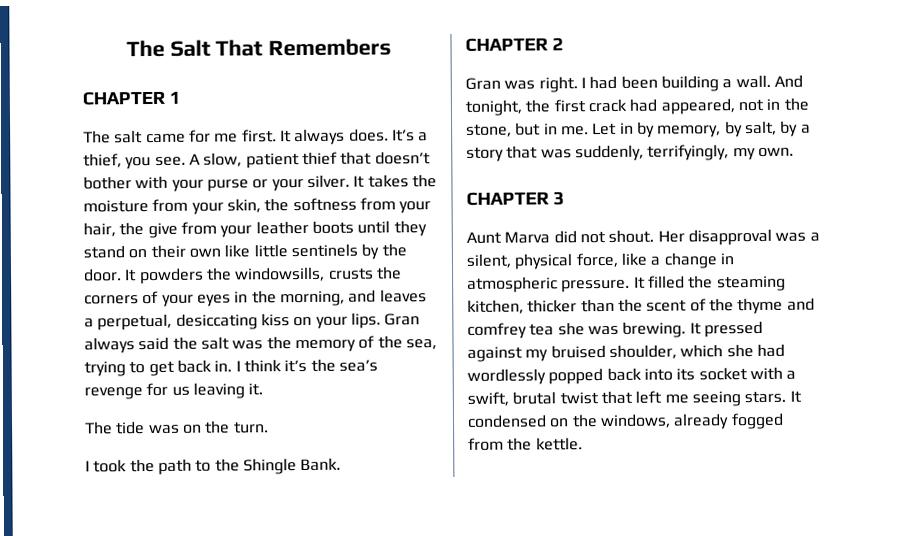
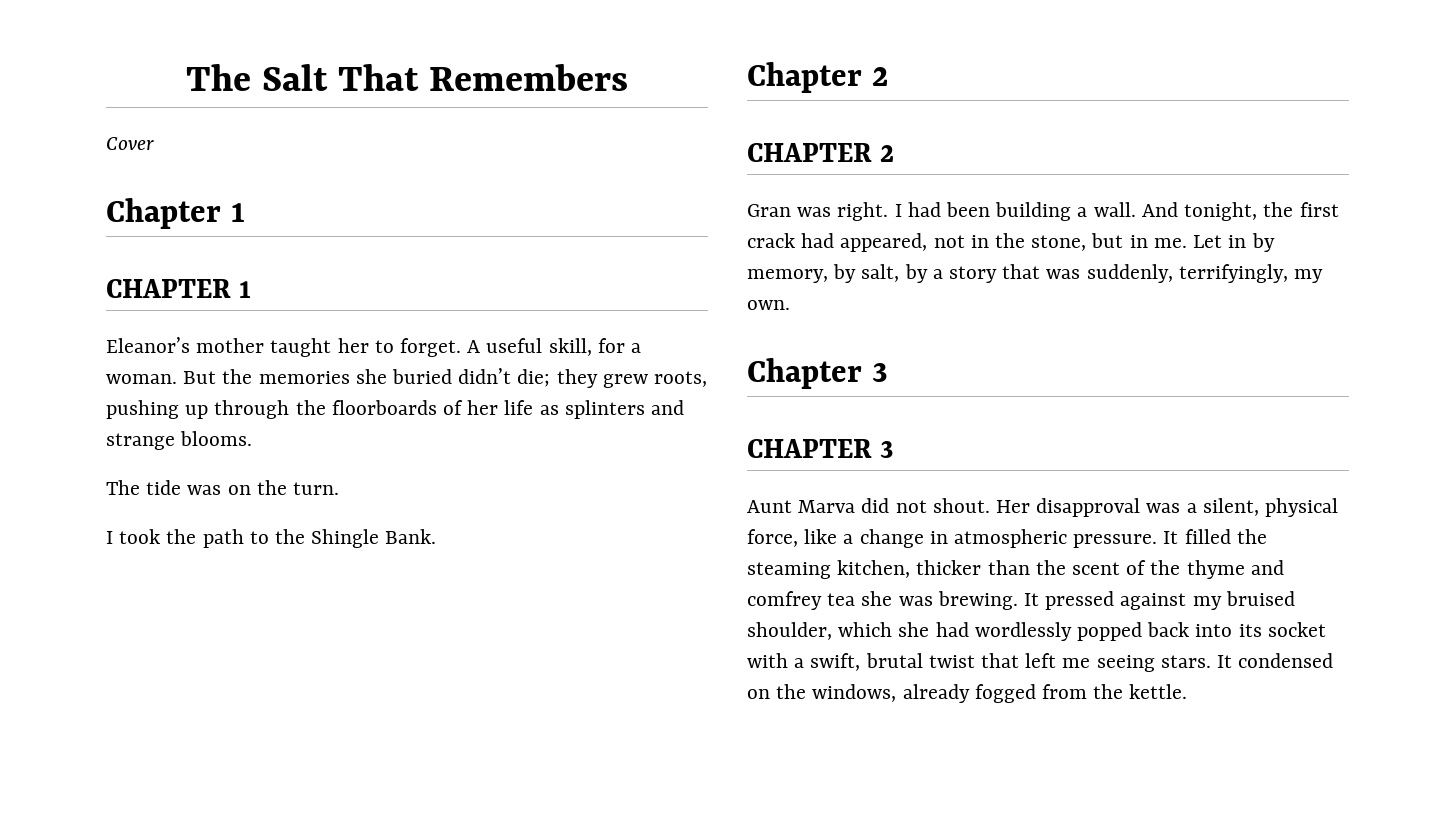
(393, 47) none -> [106,137,154,150] [106,198,245,229] // Cover // Chapter 1
[83,128,429,146] [83,151,431,170] [83,174,437,192] [83,197,432,215] [83,220,427,239] [83,243,407,260] [83,266,402,285] [84,289,427,307] [84,312,421,331] [84,335,437,354] [84,358,378,377] [84,382,264,400] The salt came for me first. It always does. It’s a thief, you see. A slow, patient thief that doesn’t bother with your purse or your silver. It takes the moisture from your skin, the softness from your hair, the give from your leather boots until they stand on their own like little sentinels by the door. It powders the windowsills, crusts the corners of your eyes in the morning, and leaves a perpetual, desiccating kiss on your lips. Gran always said the salt was the memory of the sea, trying to get back in. I think it’s the sea’s revenge for us leaving it. -> [106,337,642,357] [106,368,708,388] [106,400,685,419] [106,431,253,450] Eleanor’s mother taught her to forget. A useful skill, for a woman. But the memories she buried didn’t die; they grew roots, pushing up through the floorboards of her life as splinters and strange blooms.
(342, 464) none -> [747,62,888,93] // Chapter 2
(794, 152) none -> [747,358,888,389] // Chapter 3

